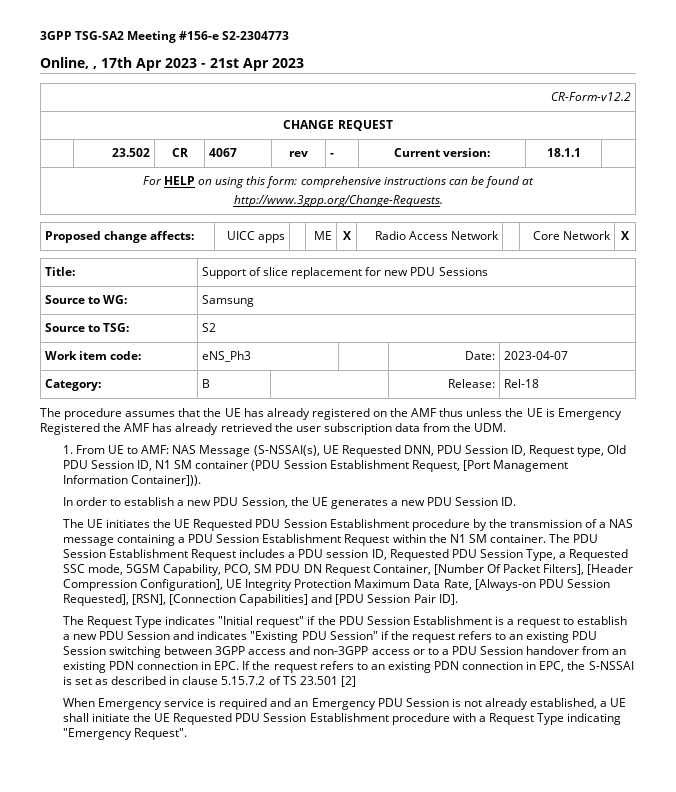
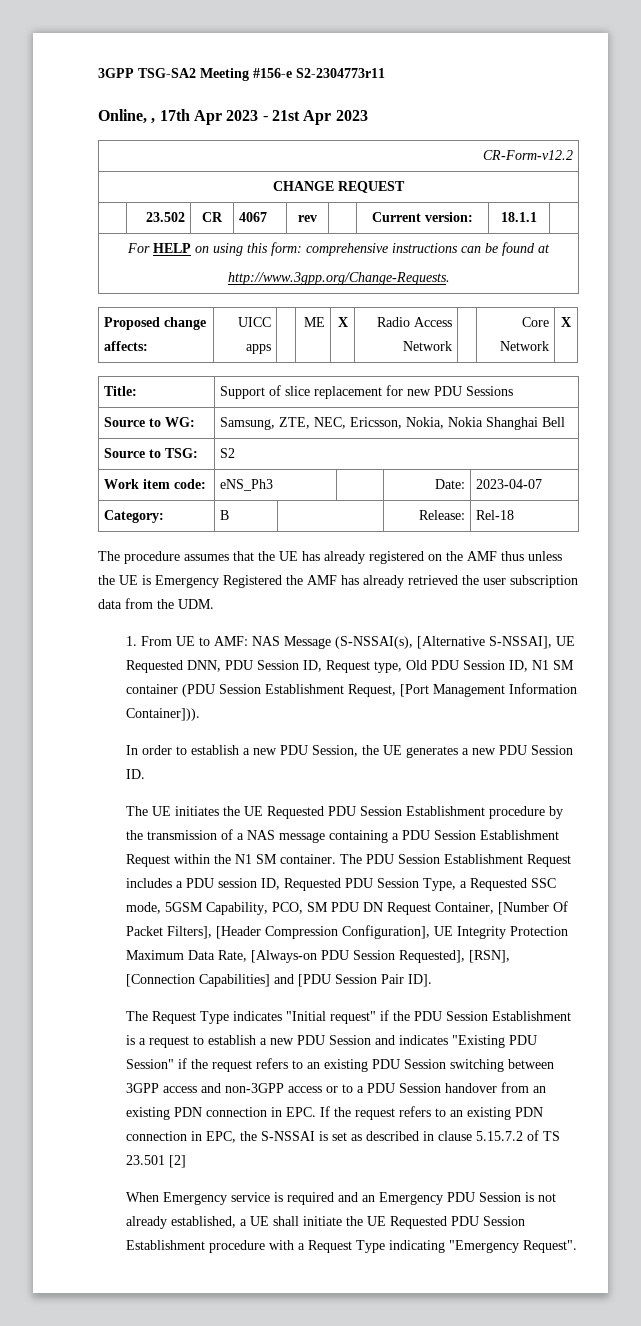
[222,31,290,40] S2-2304773 -> [296,68,385,78] S2-2304773r11
[329,153,334,157] - -> (317, 218) none
[201,295,254,307] Samsung -> [220,417,566,430] Samsung, ZTE, NEC, Ericsson, Nokia, Nokia Shanghai Bell
(320, 450) none -> [416,636,552,649] [Alternative S-NSSAI],

